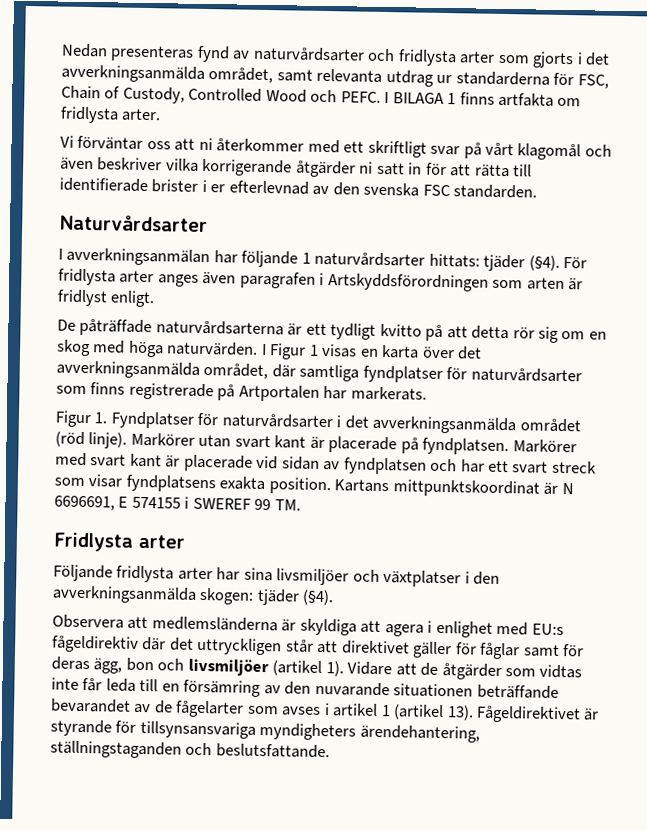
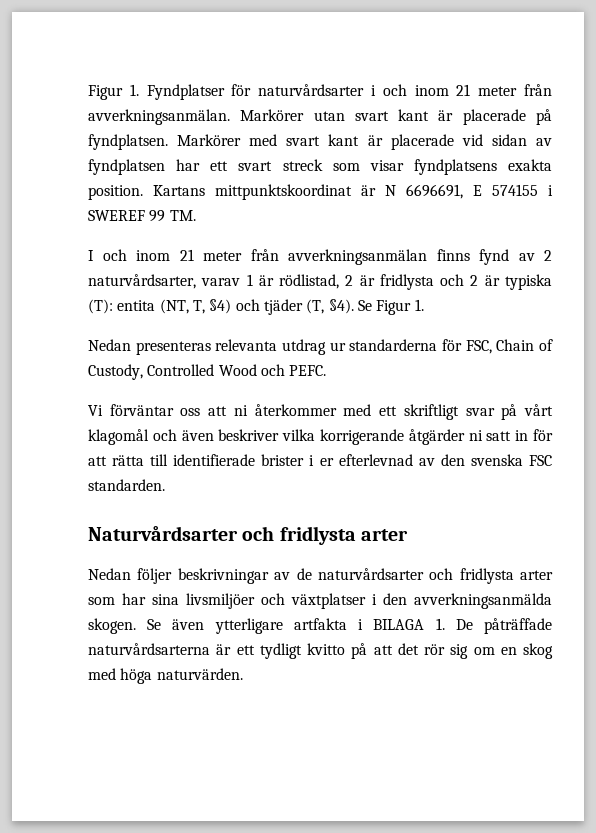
[61,43,611,69] [61,64,313,84] Nedan presenteras fynd av naturvårdsarter och fridlysta arter som gjorts i det avverkningsanmälda området, samt -> [88,84,553,100] [88,109,552,125] [88,134,552,150] [88,159,552,175] [88,184,553,200] [88,210,196,222] [88,249,552,265] [88,274,552,290] [88,299,424,315] [88,339,211,355] Figur 1. Fyndplatser för naturvårdsarter i och inom 21 meter från avverkningsanmälan. Markörer utan svart kant är placerade på fyndplatsen. Markörer med svart kant är placerade vid sidan av fyndplatsen har ett svart streck som visar fyndplatsens exakta position. Kartans mittpunktskoordinat är N 6696691, E 574155 i SWEREF 99 TM. // I och inom 21 meter från avverkningsanmälan finns fynd av 2 naturvårdsarter, varav 1 är rödlistad, 2 är fridlysta och 2 är typiska (T): entita (NT, T, §4) och tjäder (T, §4). Se Figur 1. // Nedan presenteras
[384,91,582,107] [60,106,162,124] I BILAGA 1 finns artfakta om fridlysta arter. -> (327, 370) none
[58,247,588,272] [58,268,584,292] [57,289,156,308] // I avverkningsanmälan har följande 1 naturvårdsarter hittats: tjäder (§4). För fridlysta arter anges även paragrafen i Artskyddsförordningen som arten är fridlyst enligt. // -> [242,526,409,545] [88,568,553,584] [88,593,552,609] [88,618,445,634] och fridlysta arter // Nedan följer beskrivningar av de naturvårdsarter och fridlysta arter som har sina livsmiljöer och växtplatser i den avverkningsanmälda skogen. Se även ytterligare artfakta i BILAGA 1.
[471,325,510,340] detta -> [397,643,419,655] det
[260,343,483,360] [56,360,582,383] [56,382,427,402] [55,410,581,435] [55,431,577,456] [55,452,597,475] [54,474,574,498] [54,495,301,511] [53,532,185,552] [53,564,501,588] [52,585,335,606] [52,614,564,638] [51,635,585,660] [51,656,583,681] [51,677,559,699] [50,698,600,724] [50,719,480,743] [50,740,330,759] I Figur 1 visas en karta över det avverkningsanmälda området, där samtliga fyndplatser för naturvårdsarter som finns registrerade på Artportalen har markerats. // Figur 1. Fyndplatser för naturvårdsarter i det avverkningsanmälda området (röd linje). Markörer utan svart kant är placerade på fyndplatsen. Markörer med svart kant är placerade vid sidan av fyndplatsen och har ett svart streck som visar fyndplatsens exakta position. Kartans mittpunktskoordinat är N 6696691, E 574155 i SWEREF 99 TM. // Fridlysta arter // Följande fridlysta arter har sina livsmiljöer och växtplatser i den avverkningsanmälda skogen: tjäder (§4). // Observera att medlemsländerna är skyldiga att agera i enlighet med EU:s fågeldirektiv där det uttryckligen står att direktivet gäller för fåglar samt för deras ägg, bon och livsmiljöer (artikel 1). Vidare att de åtgärder som vidtas inte får leda till en försämring av den nuvarande situationen beträffande bevarandet av de fågelarter som avses i artikel 1 (artikel 13). Fågeldirektivet är styrande för tillsynsansvariga myndigheters ärendehantering, ställningstaganden och beslutsfattande. -> (243, 674) none

